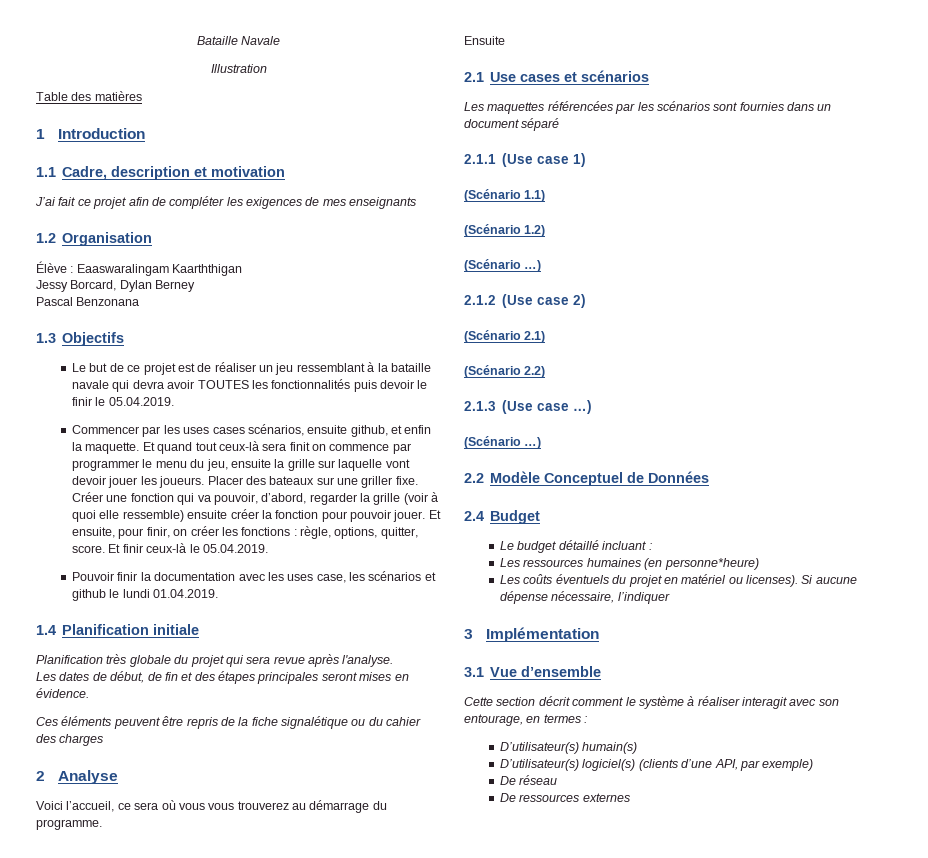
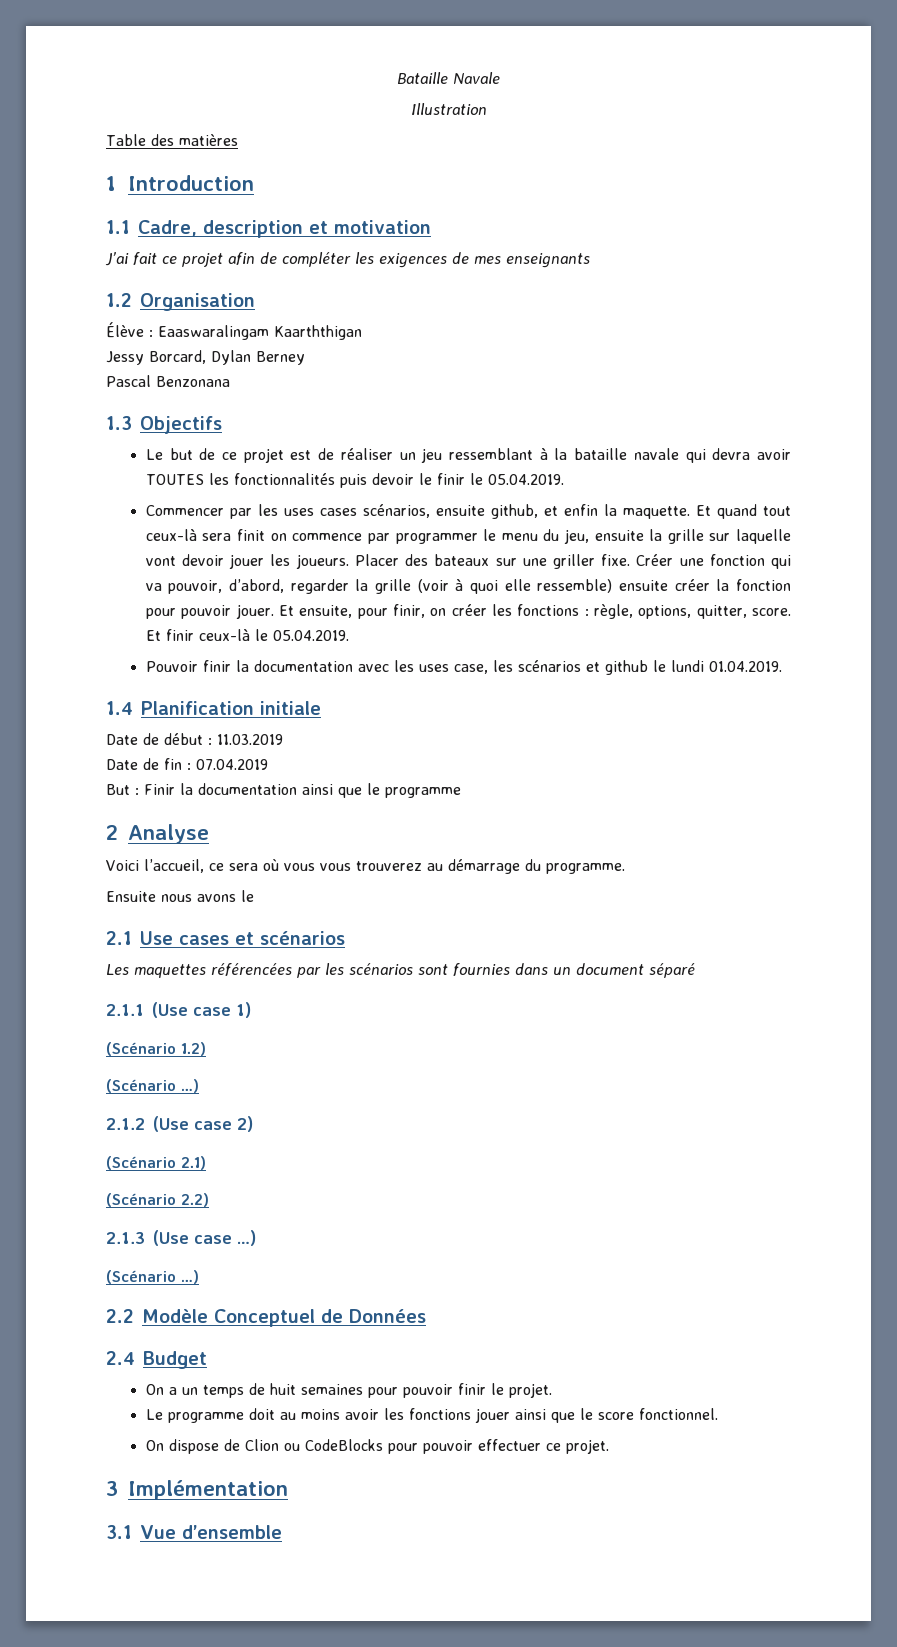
[36,654,394,667] [36,671,409,684] [36,688,89,698] [36,716,422,729] [36,734,104,746] Planification très globale du projet qui sera revue après l'analyse. // Les dates de début, de fin et des étapes principales seront mises en évidence. // Ces éléments peuvent être repris de la fiche signalétique ou du cahier des charges -> [106,733,283,745] [106,758,268,770] [106,783,461,798] Date de début : 11.03.2019 // Date de fin : 07.04.2019 // But : Finir la documentation ainsi que le programme
(505, 40) none -> [161,890,254,902] nous avons le
[464,189,546,202] // (Scénario 1.1) -> (251, 1010) none
[500,540,652,553] [500,558,759,570] [500,574,857,587] [500,591,670,604] Le budget détaillé incluant : // Les ressources humaines (en personne*heure) // Les coûts éventuels du projet en matériel ou licenses). Si aucune dépense nécessaire, l’indiquer -> [145,1383,552,1398] [145,1408,718,1423] [145,1439,609,1454] On a un temps de huit semaines pour pouvoir finir le projet. // Le programme doit au moins avoir les fonctions jouer ainsi que le score fonctionnel. // On dispose de Clion ou CodeBlocks pour pouvoir effectuer ce projet.
[464,696,839,709] [464,714,588,726] [500,742,638,754] [500,759,814,771] [500,775,558,785] [500,793,630,802] // Cette section décrit comment le système à réaliser interagit avec son entourage, en termes : // D’utilisateur(s) humain(s) // D’utilisateur(s) logiciel(s) (clients d’une API, par exemple) // De réseau // De ressources externes -> (282, 1532) none

